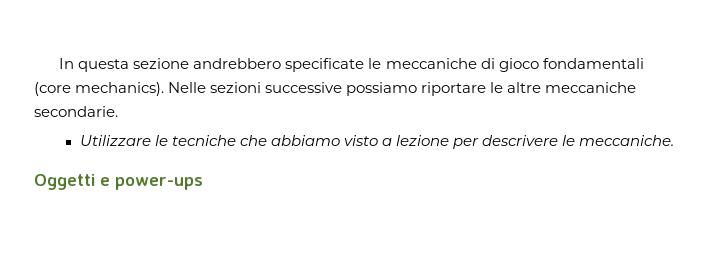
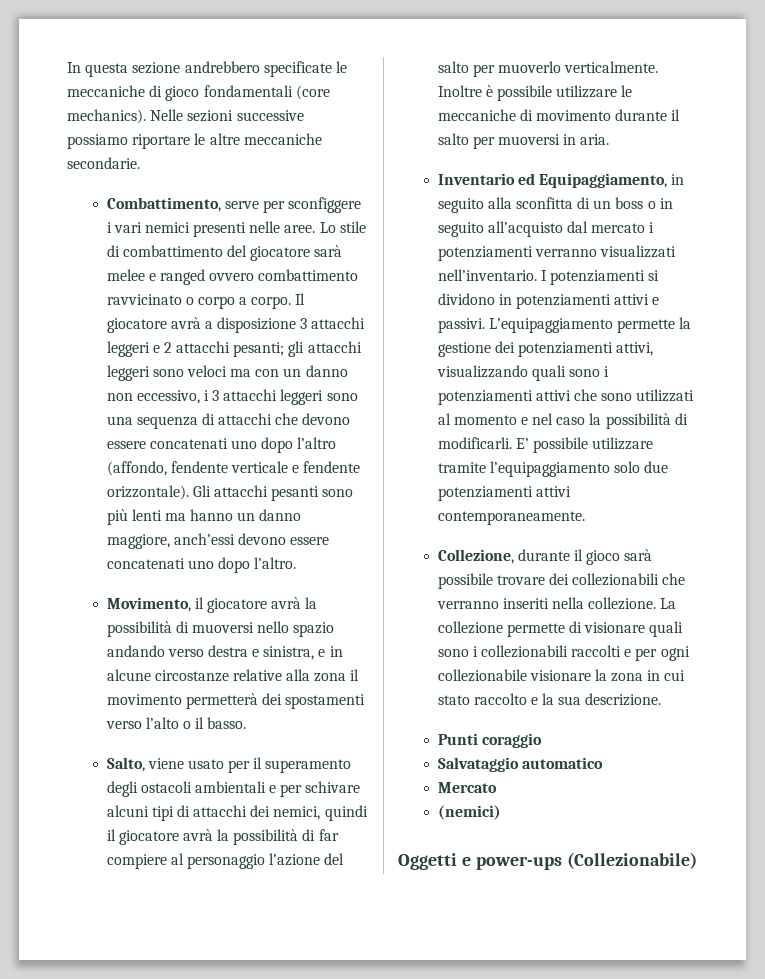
[79,135,675,149] Utilizzare le tecniche che abbiamo visto a lezione per descrivere le meccaniche. -> [106,197,362,213] [106,221,366,237] [106,245,343,261] [106,269,359,285] [106,293,306,309] [106,317,366,333] [106,341,362,357] [106,365,348,381] [106,389,358,405] [106,413,351,429] [106,437,337,453] [106,461,361,476] [106,485,354,501] [106,509,302,525] [106,533,330,549] [106,557,297,573] [106,597,318,613] [106,621,335,637] [106,645,343,660] [106,669,360,682] [106,693,366,709] [105,717,247,729] [106,757,352,773] [106,781,361,797] [106,805,368,821] [106,829,339,845] [106,853,345,869] [437,61,659,77] [437,85,633,101] [437,109,681,121] [437,133,610,149] [437,173,685,188] [437,197,673,213] [437,221,655,237] [437,245,676,261] [437,269,660,285] [437,293,660,309] [437,317,692,333] [437,341,654,357] [436,365,610,381] [437,389,695,405] [437,413,688,429] [437,437,654,453] [437,461,669,477] [437,486,571,501] [437,511,585,525] [437,549,653,565] [437,573,686,589] [436,597,677,610] [437,621,684,637] [437,645,690,661] [437,669,686,682] [437,693,662,706] [437,733,542,748] [437,757,603,772] [437,782,497,793] [437,805,501,820] Combattimento, serve per sconfiggere i vari nemici presenti nelle aree. Lo stile di combattimento del giocatore sarà melee e ranged ovvero combattimento ravvicinato o corpo a corpo. Il giocatore avrà a disposizione 3 attacchi leggeri e 2 attacchi pesanti; gli attacchi leggeri sono veloci ma con un danno non eccessivo, i 3 attacchi leggeri sono una sequenza di attacchi che devono essere concatenati uno dopo l’altro (affondo, fendente verticale e fendente orizzontale). Gli attacchi pesanti sono più lenti ma hanno un danno maggiore, anch’essi devono essere concatenati uno dopo l’altro. // Movimento, il giocatore avrà la possibilità di muoversi nello spazio andando verso destra e sinistra, e in alcune circostanze relative alla zona il movimento permetterà dei spostamenti verso l’alto o il basso. // Salto, viene usato per il superamento degli ostacoli ambientali e per schivare alcuni tipi di attacchi dei nemici, quindi il giocatore avrà la possibilità di far compiere al personaggio l’azione del salto per muoverlo verticalmente. Inoltre è possibile utilizzare le meccaniche di movimento durante il salto per muoversi in aria. // Inventario ed Equipaggiamento, in seguito alla sconfitta di un boss o in seguito all’acquisto dal mercato i potenziamenti verranno visualizzati nell’inventario. I potenziamenti si dividono in potenziamenti attivi e passivi. L’equipaggiamento permette la gestione dei potenziamenti attivi, visualizzando quali sono i potenziamenti attivi che sono utilizzati al momento e nel caso la possibilità di modificarli. E’ possibile utilizzare tramite l’equipaggiamento solo due potenziamenti attivi contemporaneamente. // Collezione, durante il gioco sarà possibile trovare dei collezionabili che verranno inseriti nella collezione. La collezione permette di visionare quali sono i collezionabili raccolti e per ogni collezionabile visionare la zona in cui stato raccolto e la sua descrizione. // Punti coraggio // Salvataggio automatico // Mercato // (nemici)
(203, 183) none -> [566,852,697,869] (Collezionabile)

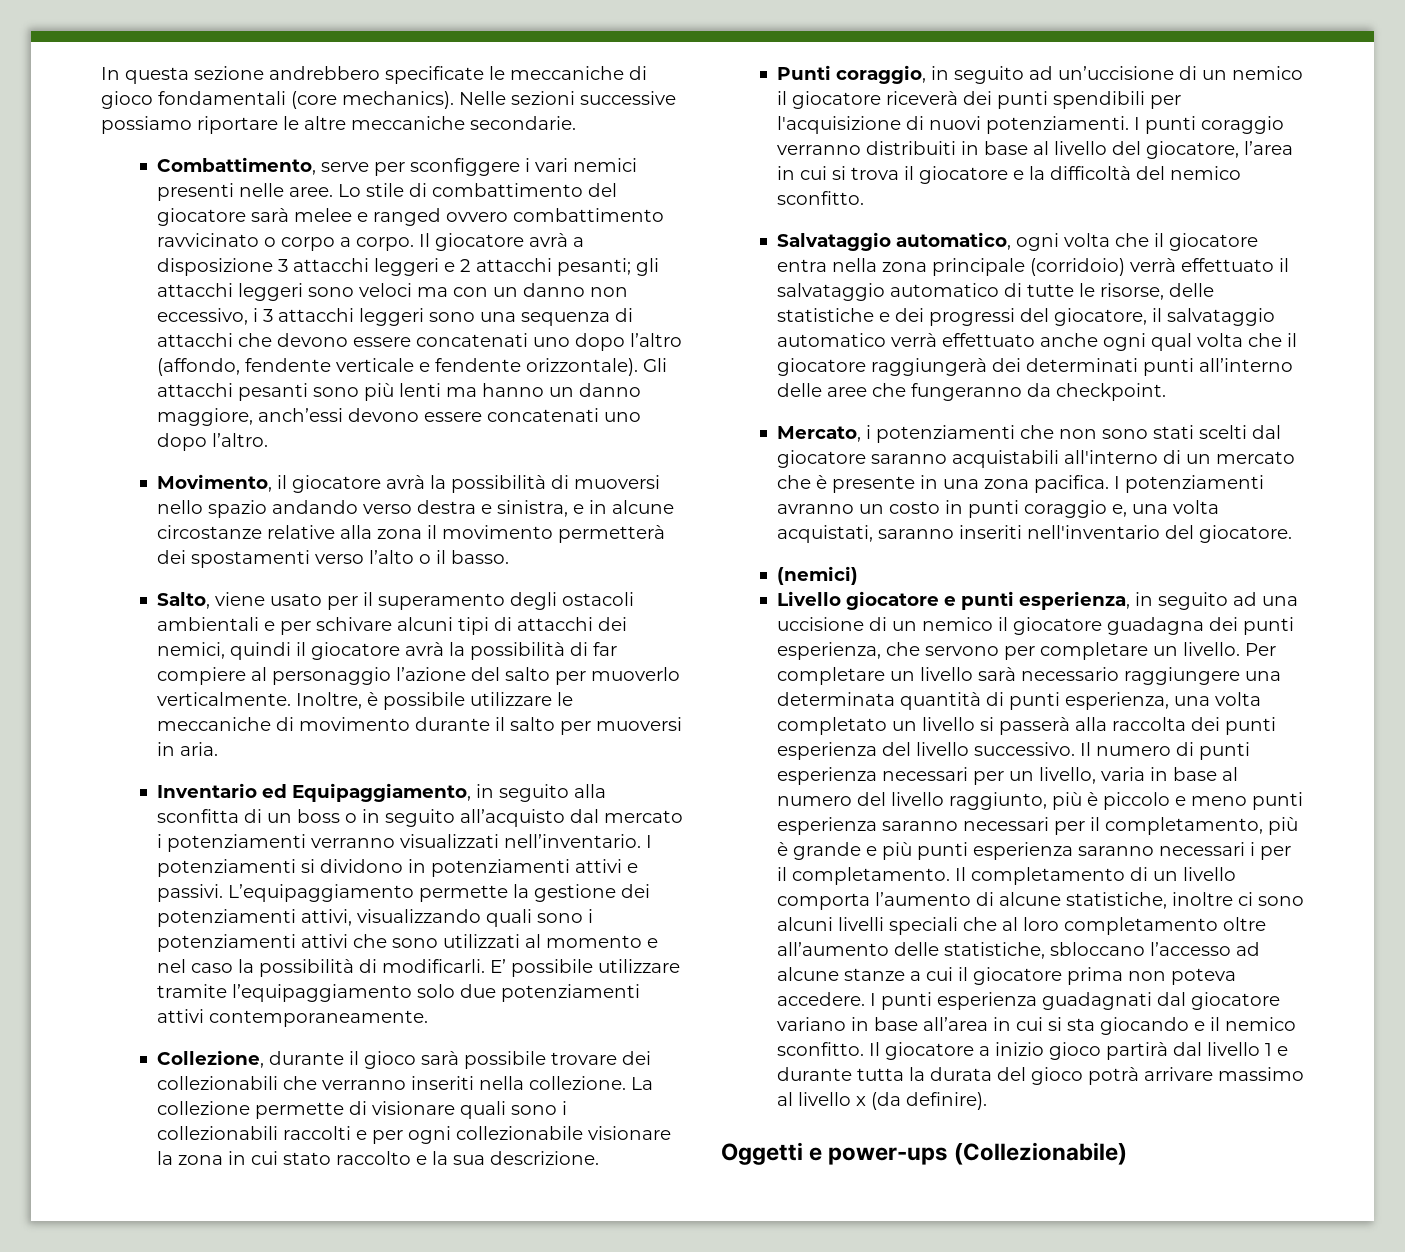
[437,85,482,97] Inoltre -> [295,692,362,709] Inoltre,
[481,733,542,748] [437,757,603,772] [437,782,497,793] [437,805,501,820] coraggio // Salvataggio automatico // Mercato // (nemici) -> [835,65,1303,84] [776,91,1181,109] [776,116,1284,134] [776,141,1293,159] [776,166,1241,184] [776,191,864,205] [776,232,1258,251] [776,258,1289,276] [776,283,1214,301] [776,308,1275,326] [776,333,1297,351] [776,358,1293,376] [776,383,1166,401] [776,425,1281,443] [776,450,1295,468] [776,475,1264,493] [776,500,1219,518] [776,525,1292,543] [776,566,858,585] [776,591,1298,610] [776,617,1294,635] [776,642,1276,660] [776,667,1281,685] [776,692,1261,710] [776,717,1276,735] [776,742,1250,760] [776,767,1238,785] [776,792,1303,810] [776,817,1298,835] [776,842,1291,860] [776,867,1236,885] [776,892,1304,910] [776,917,1266,935] [776,942,1260,959] [776,967,1236,985] [776,992,1280,1010] [776,1017,1296,1035] [776,1042,1288,1060] [776,1067,1304,1085] [776,1092,987,1110] coraggio, in seguito ad un’uccisione di un nemico il giocatore riceverà dei punti spendibili per l'acquisizione di nuovi potenziamenti. I punti coraggio verranno distribuiti in base al livello del giocatore, l’area in cui si trova il giocatore e la difficoltà del nemico sconfitto. // Salvataggio automatico, ogni volta che il giocatore entra nella zona principale (corridoio) verrà effettuato il salvataggio automatico di tutte le risorse, delle statistiche e dei progressi del giocatore, il salvataggio automatico verrà effettuato anche ogni qual volta che il giocatore raggiungerà dei determinati punti all’interno delle aree che fungeranno da checkpoint. // Mercato, i potenziamenti che non sono stati scelti dal giocatore saranno acquistabili all'interno di un mercato che è presente in una zona pacifica. I potenziamenti avranno un costo in punti coraggio e, una volta acquistati, saranno inseriti nell'inventario del giocatore. // (nemici) // Livello giocatore e punti esperienza, in seguito ad una uccisione di un nemico il giocatore guadagna dei punti esperienza, che servono per completare un livello. Per completare un livello sarà necessario raggiungere una determinata quantità di punti esperienza, una volta completato un livello si passerà alla raccolta dei punti esperienza del livello successivo. Il numero di punti esperienza necessari per un livello, varia in base al numero del livello raggiunto, più è piccolo e meno punti esperienza saranno necessari per il completamento, più è grande e più punti esperienza saranno necessari i per il completamento. Il completamento di un livello comporta l’aumento di alcune statistiche, inoltre ci sono alcuni livelli speciali che al loro completamento oltre all’aumento delle statistiche, sbloccano l’accesso ad alcune stanze a cui il giocatore prima non poteva accedere. I punti esperienza guadagnati dal giocatore variano in base all’area in cui si sta giocando e il nemico sconfitto. Il giocatore a inizio gioco partirà dal livello 1 e durante tutta la durata del gioco potrà arrivare massimo al livello x (da definire).

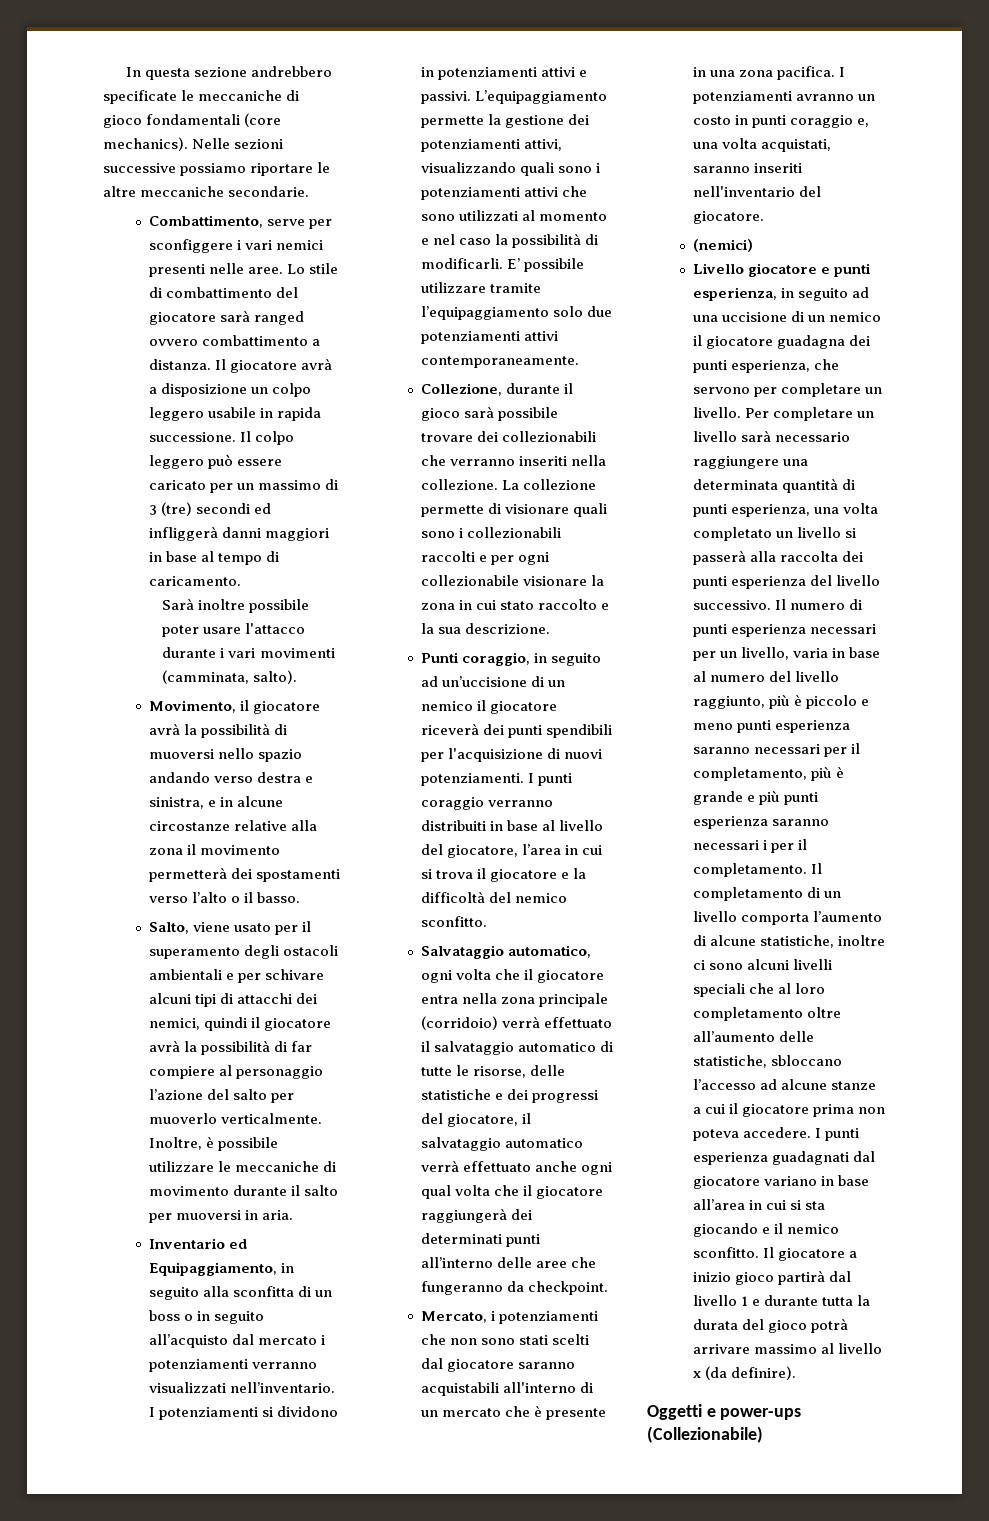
[293,208,368,222] melee e -> (251, 316) none
[156,233,414,251] ravvicinato o corpo a corpo. -> [312,339,321,346] [149,359,212,370] a distanza.
[277,258,659,276] [156,283,628,301] [156,308,633,326] [156,333,682,351] [156,358,667,376] [156,383,641,401] [156,408,641,426] [156,433,268,451] 3 attacchi leggeri e 2 attacchi pesanti; gli attacchi leggeri sono veloci ma con un danno non eccessivo, i 3 attacchi leggeri sono una sequenza di attacchi che devono essere concatenati uno dopo l’altro (affondo, fendente verticale e fendente orizzontale). Gli attacchi pesanti sono più lenti ma hanno un danno maggiore, anch’essi devono essere concatenati uno dopo l’altro. -> [251,383,312,397] [149,407,322,421] [149,431,295,445] [149,454,283,469] [149,479,339,493] [149,502,272,516] [149,526,330,541] [149,551,280,565] [149,576,242,586] [162,598,310,613] [162,623,306,637] [162,647,335,658] [162,670,298,684] un colpo leggero usabile in rapida successione. Il colpo leggero può essere caricato per un massimo di 3 (tre) secondi ed infliggerà danni maggiori in base al tempo di caricamento. // Sarà inoltre possibile poter usare l'attacco durante i vari movimenti (camminata, salto).

